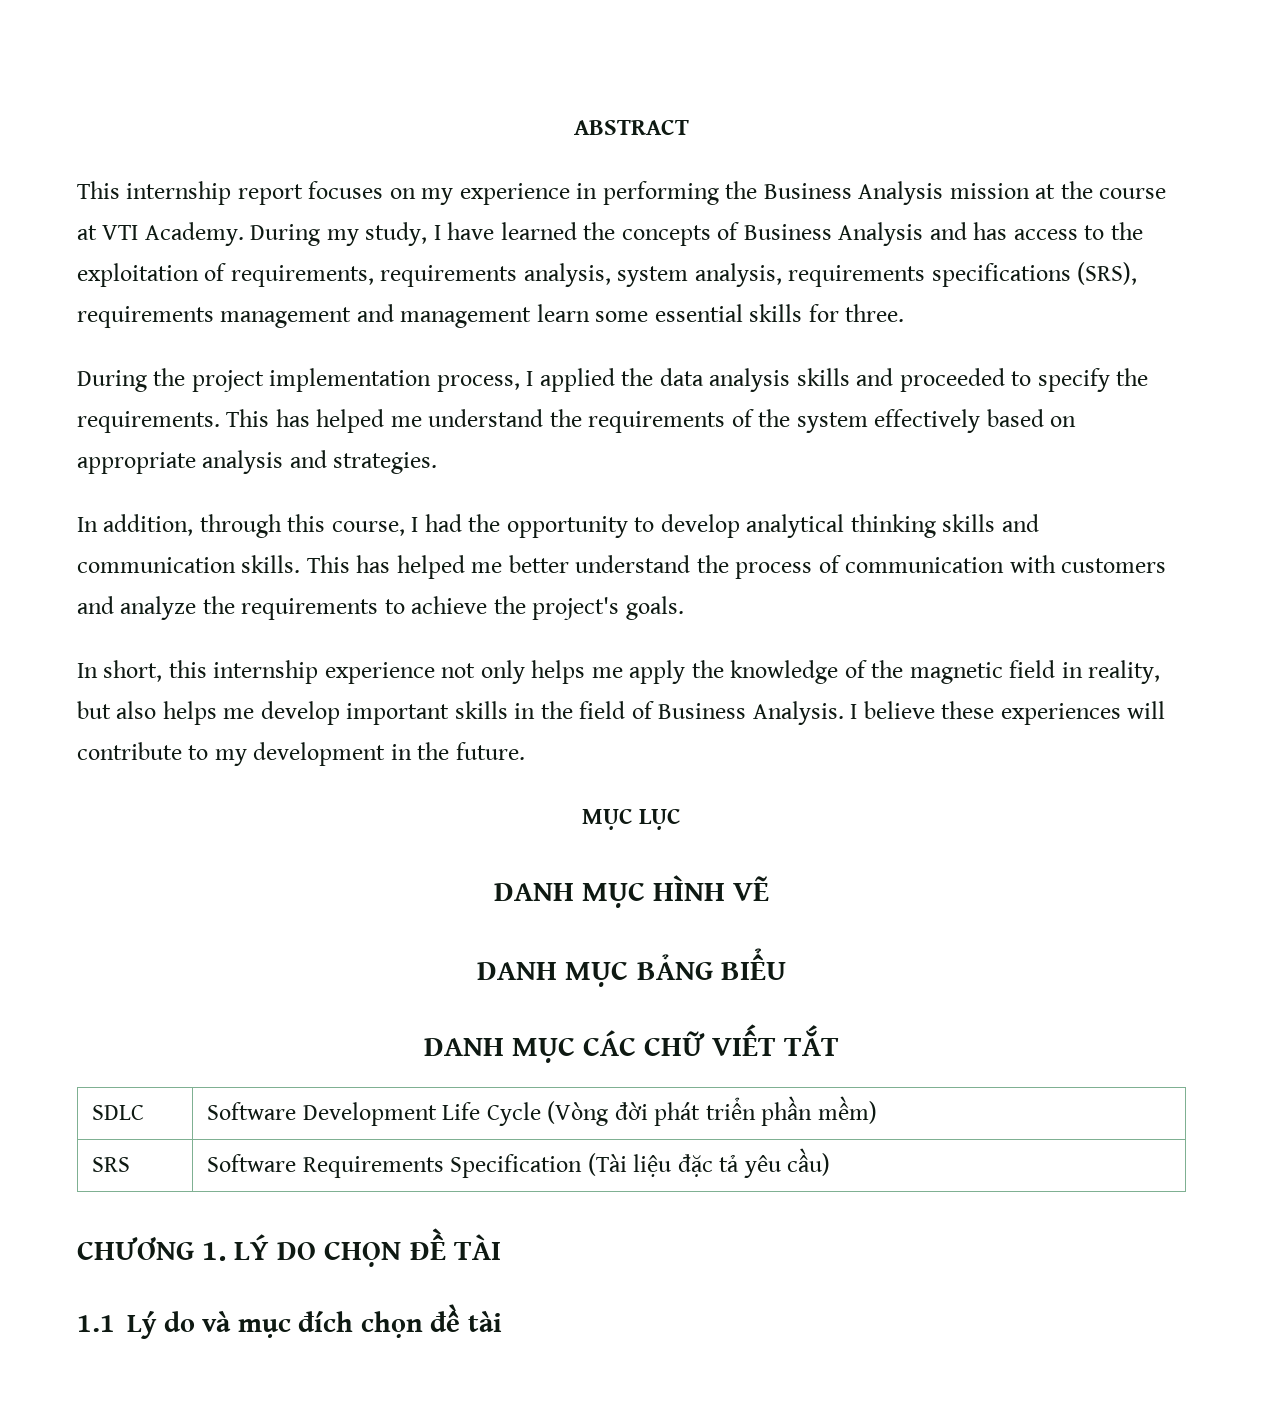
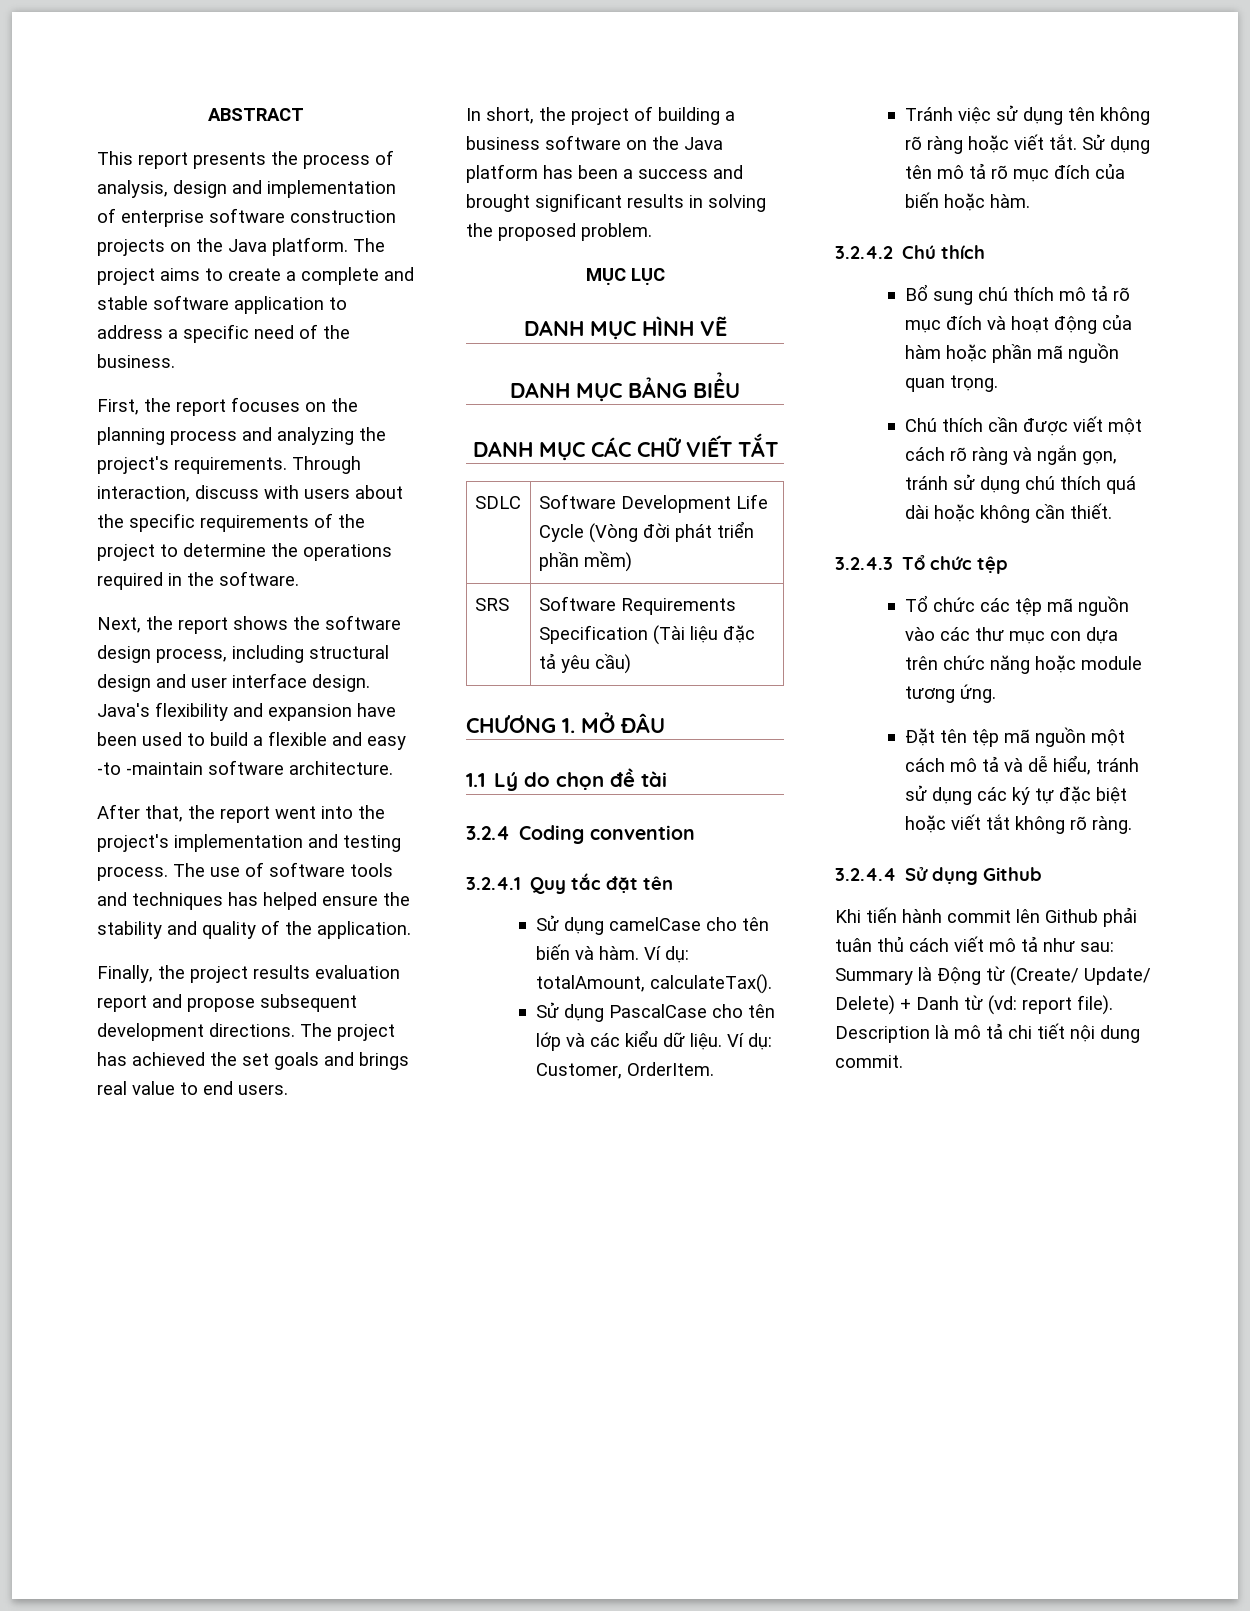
[126,181,1167,205] [77,222,1143,246] [77,262,1138,287] [77,304,905,328] [77,368,1149,392] [77,409,1077,433] [77,450,438,474] [77,514,1039,538] [77,555,1167,579] [77,596,684,620] [77,660,1161,684] [77,701,1166,725] [77,742,525,766] internship report focuses on my experience in performing the Business Analysis mission at the course at VTI Academy. During my study, I have learned the concepts of Business Analysis and has access to the exploitation of requirements, requirements analysis, system analysis, requirements specifications (SRS), requirements management and management learn some essential skills for three. // During the project implementation process, I applied the data analysis skills and proceeded to specify the requirements. This has helped me understand the requirements of the system effectively based on appropriate analysis and strategies. // In addition, through this course, I had the opportunity to develop analytical thinking skills and communication skills. This has helped me better understand the process of communication with customers and analyze the requirements to achieve the project's goals. // In short, this internship experience not only helps me apply the knowledge of the magnetic field in reality, but also helps me develop important skills in the field of Business Analysis. I believe these experiences will contribute to my development in the future. -> [138,150,394,169] [97,180,396,198] [97,208,396,227] [97,237,385,256] [97,267,414,285] [97,295,347,314] [97,324,350,343] [97,354,175,368] [97,397,358,416] [97,427,386,445] [97,456,361,474] [97,485,403,502] [97,513,365,532] [97,543,392,561] [97,571,299,590] [97,615,401,634] [97,645,389,663] [97,673,370,692] [97,702,396,721] [97,731,406,750] [97,760,393,775] [97,804,385,823] [97,834,401,852] [97,862,393,881] [97,892,410,910] [97,920,411,939] [97,965,400,983] [97,994,357,1012] [97,1023,395,1041] [97,1052,409,1070] [97,1081,288,1095] [466,106,735,125] [466,135,723,150] [466,164,743,183] [466,193,766,212] [466,223,652,241] report presents the process of analysis, design and implementation of enterprise software construction projects on the Java platform. The project aims to create a complete and stable software application to address a specific need of the business. // First, the report focuses on the planning process and analyzing the project's requirements. Through interaction, discuss with users about the specific requirements of the project to determine the operations required in the software. // Next, the report shows the software design process, including structural design and user interface design. Java's flexibility and expansion have been used to build a flexible and easy -to -maintain software architecture. // After that, the report went into the project's implementation and testing process. The use of software tools and techniques has helped ensure the stability and quality of the application. // Finally, the project results evaluation report and propose subsequent development directions. The project has achieved the set goals and brings real value to end users. // In short, the project of building a business software on the Java platform has been a success and brought significant results in solving the proposed problem.
[234,1228,501,1267] LÝ DO CHỌN ĐỀ TÀI -> [581,712,665,733] MỞ ĐÂU
[202,1311,354,1338] và mục đích -> (551, 779) none
(502, 1321) none -> [466,825,695,844] [466,873,674,894] [535,915,769,935] [535,944,689,963] [535,974,772,994] [535,1002,775,1022] [535,1030,772,1051] [535,1062,714,1079] [904,105,1150,125] [904,134,1150,154] [904,163,1125,182] [904,192,1030,211] [835,245,986,259] [904,284,1130,305] [904,314,1132,334] [904,343,1119,363] [904,375,998,392] [904,416,1142,436] [904,445,1117,465] [904,474,1136,494] [904,503,1112,523] [835,555,1009,574] [904,595,1129,616] [904,627,1118,644] [904,655,1142,674] [904,684,996,703] [904,727,1125,747] [904,755,1139,775] [904,785,1127,805] [904,814,1132,834] [835,867,1043,885] [835,907,1137,927] [835,936,1114,952] [835,966,1151,986] [835,995,1113,1015] [835,1023,1140,1043] [835,1055,903,1068] // 3.2.4 Coding convention // 3.2.4.1 Quy tắc đặt tên // Sử dụng camelCase cho tên biến và hàm. Ví dụ: totalAmount, calculateTax(). // Sử dụng PascalCase cho tên lớp và các kiểu dữ liệu. Ví dụ: Customer, OrderItem. // Tránh việc sử dụng tên không rõ ràng hoặc viết tắt. Sử dụng tên mô tả rõ mục đích của biến hoặc hàm. // 3.2.4.2 Chú thích // Bổ sung chú thích mô tả rõ mục đích và hoạt động của hàm hoặc phần mã nguồn quan trọng. // Chú thích cần được viết một cách rõ ràng và ngắn gọn, tránh sử dụng chú thích quá dài hoặc không cần thiết. // 3.2.4.3 Tổ chức tệp // Tổ chức các tệp mã nguồn vào các thư mục con dựa trên chức năng hoặc module tương ứng. // Đặt tên tệp mã nguồn một cách mô tả và dễ hiểu, tránh sử dụng các ký tự đặc biệt hoặc viết tắt không rõ ràng. // 3.2.4.4 Sử dụng Github // Khi tiến hành commit lên Github phải tuân thủ cách viết mô tả như sau: Summary là Động từ (Create/ Update/ Delete) + Danh từ (vd: report file). Description là mô tả chi tiết nội dung commit.

